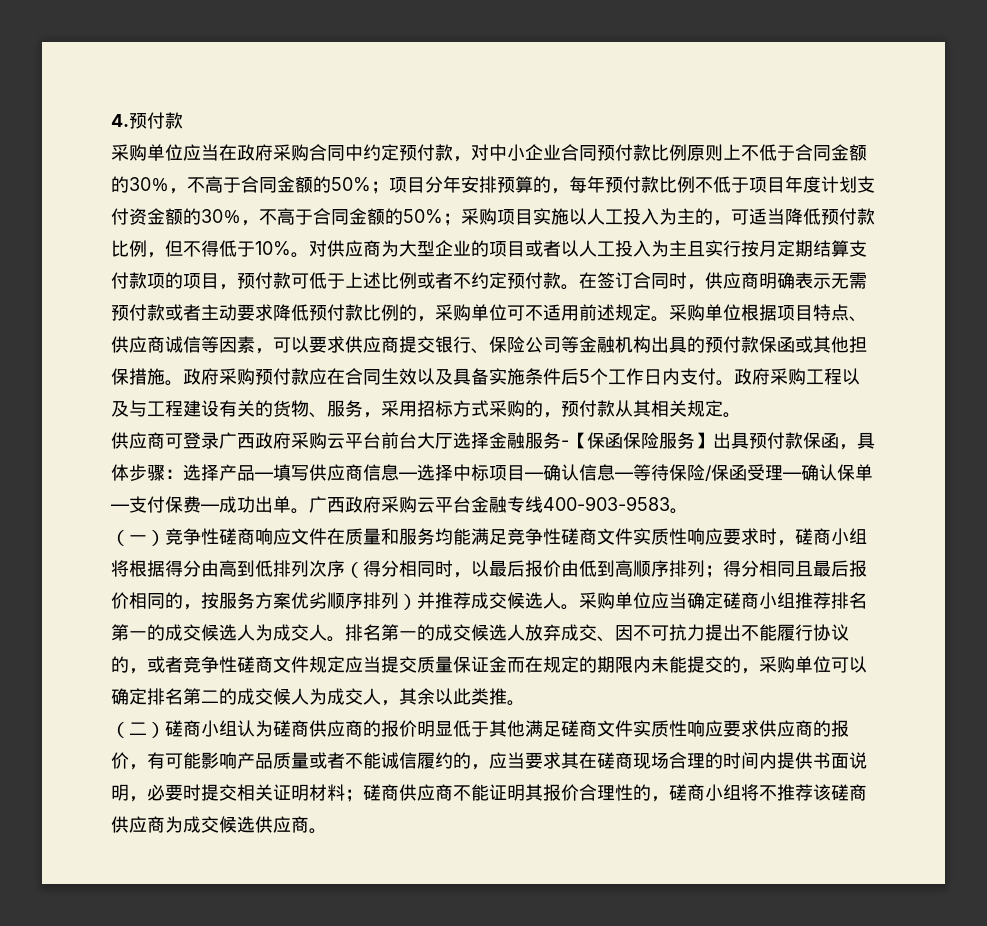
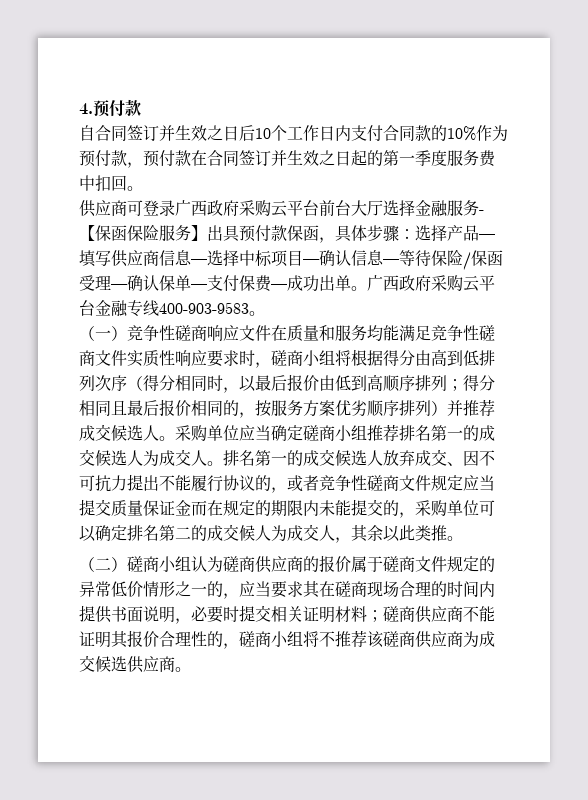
[111,144,867,162] [111,176,875,194] [111,208,875,226] [111,240,867,258] [111,272,867,290] [111,304,867,322] [111,336,867,354] [111,368,860,386] [111,400,723,418] 采购单位应当在政府采购合同中约定预付款，对中小企业合同预付款比例原则上不低于合同金额的30％，不高于合同金额的50%；项目分年安排预算的，每年预付款比例不低于项目年度计划支付资金额的30％，不高于合同金额的50%；采购项目实施以人工投入为主的，可适当降低预付款比例，但不得低于10%。对供应商为大型企业的项目或者以人工投入为主且实行按月定期结算支付款项的项目，预付款可低于上述比例或者不约定预付款。在签订合同时，供应商明确表示无需预付款或者主动要求降低预付款比例的，采购单位可不适用前述规定。采购单位根据项目特点、供应商诚信等因素，可以要求供应商提交银行、保险公司等金融机构出具的预付款保函或其他担保措施。政府采购预付款应在合同生效以及具备实施条件后5个工作日内支付。政府采购工程以及与工程建设有关的货物、服务，采用招标方式采购的，预付款从其相关规定 -> [79,125,508,142] [79,150,496,168] [79,175,127,191] 自合同签订并生效之日后10个工作日内支付合同款的10%作为预付款，预付款在合同签订并生效之日起的第一季度服务费中扣回
[417,720,849,737] [111,752,453,770] 明显低于其他满足磋商文件实质性响应要求供应商的报价，有可能影响产品质量或者不能诚信履约 -> [351,556,495,573] [79,581,207,597] 属于磋商文件规定的异常低价情形之一

